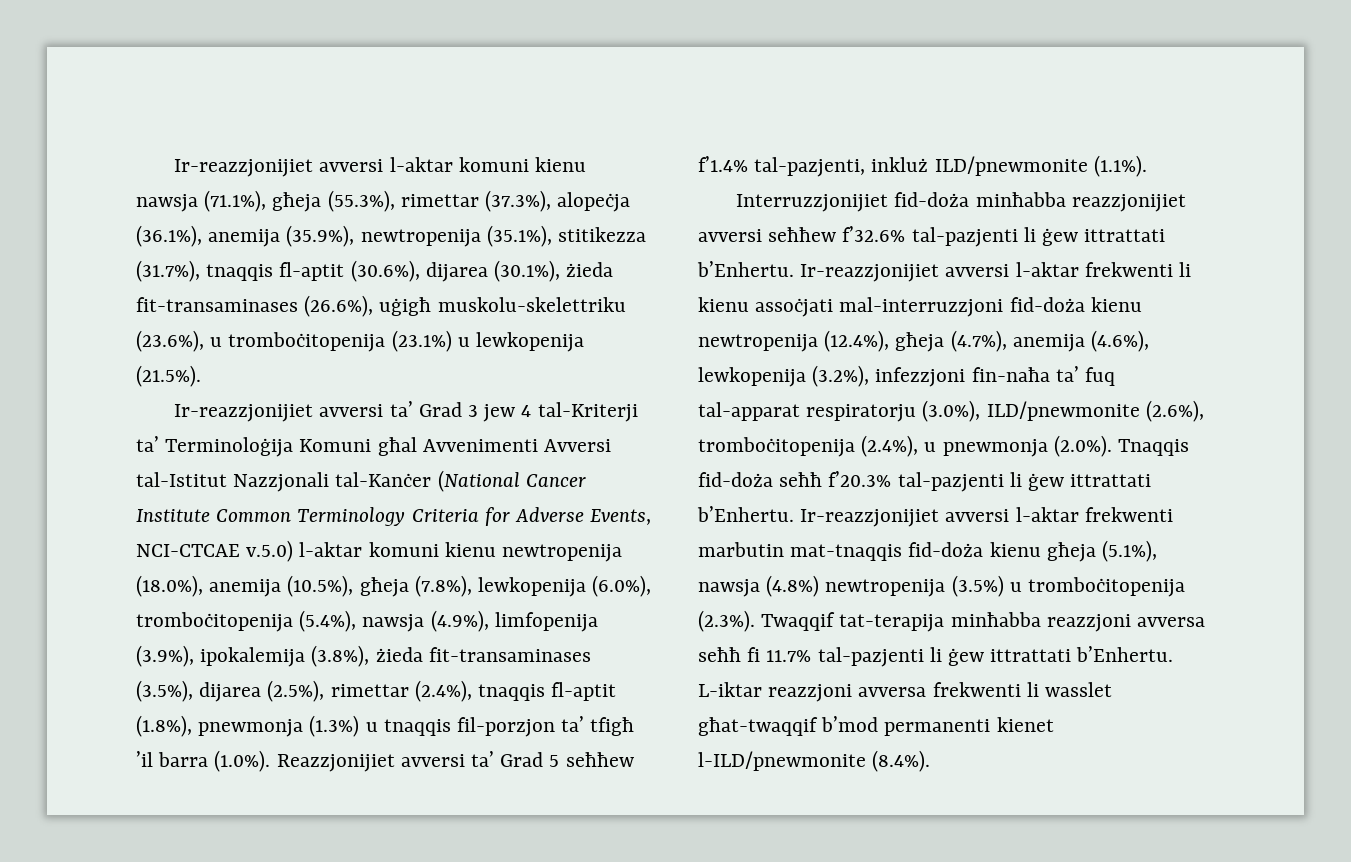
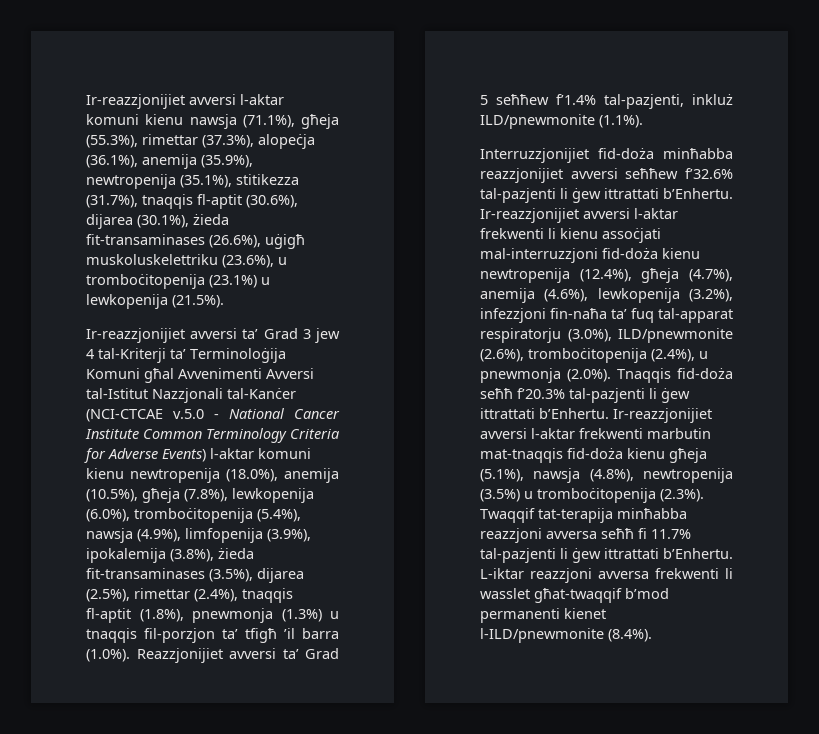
[437,297,626,312] muskolu-skelettriku -> [86,254,218,265] muskoluskelettriku
[437,470,520,492] (National -> [86,408,285,422] (NCI-CTCAE v.5.0 - National
[590,509,652,525] [136,540,294,562] Events, NCI-CTCAE v.5.0) -> [162,449,206,462] Events)
[766,575,820,597] (4.8%) -> [589,469,634,482] (4.8%),

